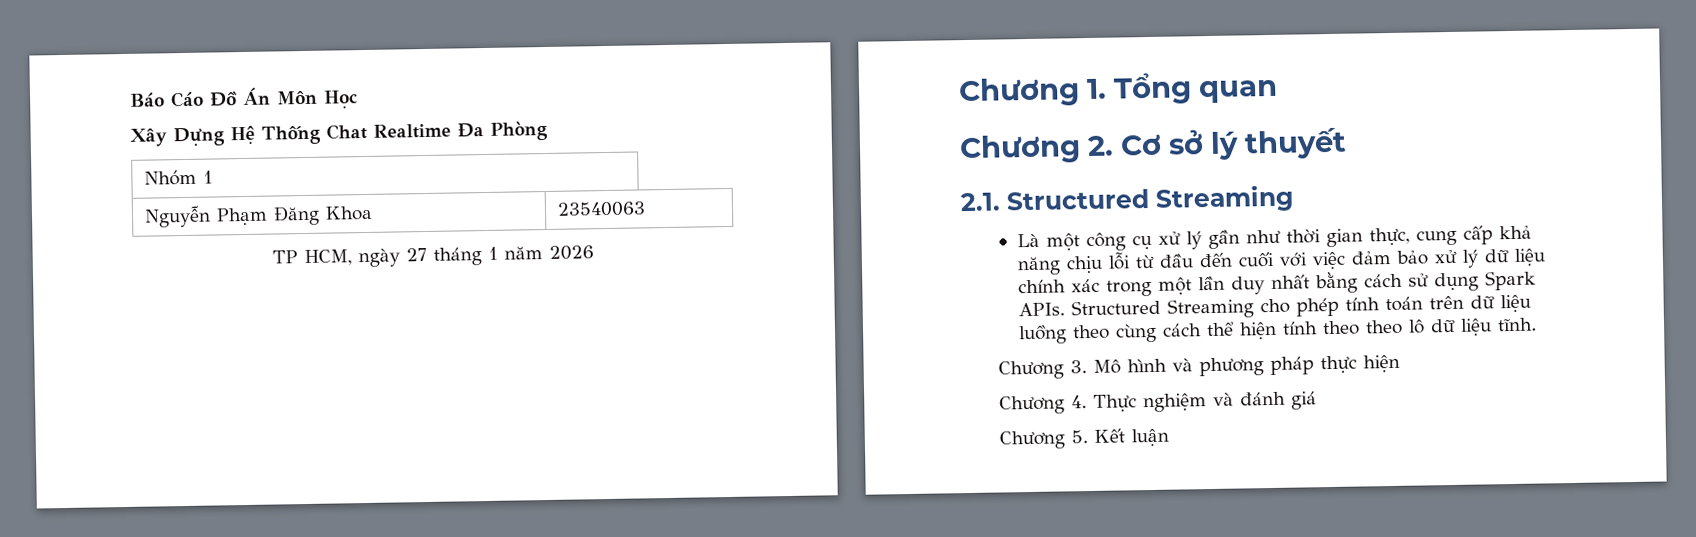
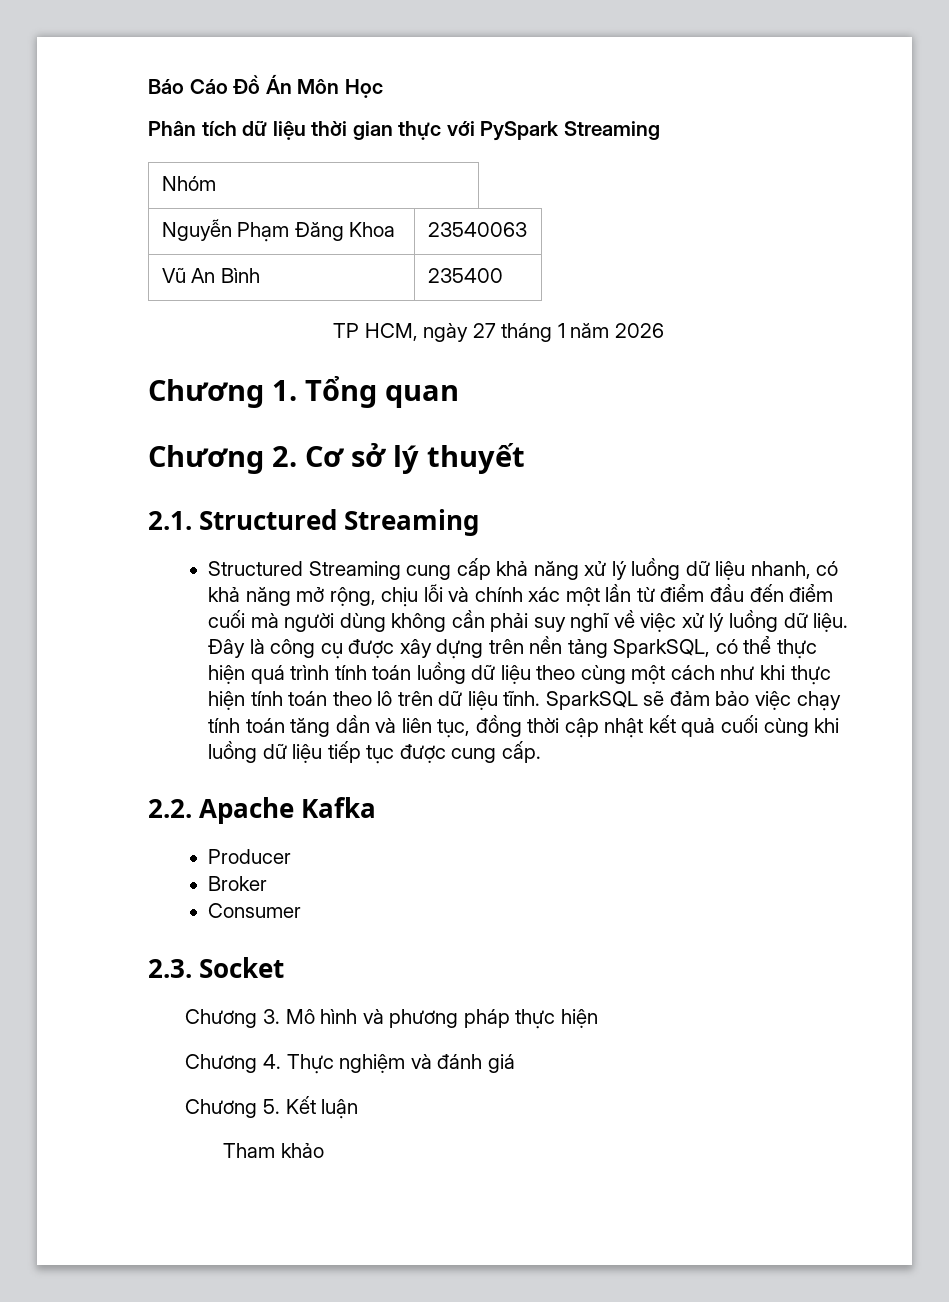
[130,120,548,147] Xây Dựng Hệ Thống Chat Realtime Đa Phòng -> [148,120,660,141] Phân tích dữ liệu thời gian thực với PySpark Streaming
[203,170,214,184] 1 -> (216, 183) none
(647, 209) none -> [161,267,260,283] [427,268,503,283] // Vũ An Bình | 235400
[1016,225,1532,252] [1016,248,1546,276] [1017,270,1536,297] [1017,294,1531,319] [1017,317,1537,345] Là một công cụ xử lý gần như thời gian thực, cung cấp khả năng chịu lỗi từ đầu đến cuối với việc đảm bảo xử lý dữ liệu chính xác trong một lần duy nhất bằng cách sử dụng Spark APIs. Structured Streaming cho phép tính toán trên dữ liệu luồng theo cùng cách thể hiện tính theo theo lô dữ liệu tĩnh. -> [208,558,839,580] [208,584,834,607] [208,610,849,632] [208,636,817,659] [208,662,831,685] [208,690,841,711] [208,715,840,738] [208,741,541,764] [148,797,377,824] [208,849,292,864] [208,876,268,891] [208,903,302,918] [148,957,285,978] Structured Streaming cung cấp khả năng xử lý luồng dữ liệu nhanh, có khả năng mở rộng, chịu lỗi và chính xác một lần từ điểm đầu đến điểm cuối mà người dùng không cần phải suy nghĩ về việc xử lý luồng dữ liệu. Đây là công cụ được xây dựng trên nền tảng SparkSQL, có thể thực hiện quá trình tính toán luồng dữ liệu theo cùng một cách như khi thực hiện tính toán theo lô trên dữ liệu tĩnh. SparkSQL sẽ đảm bảo việc chạy tính toán tăng dần và liên tục, đồng thời cập nhật kết quả cuối cùng khi luồng dữ liệu tiếp tục được cung cấp. // 2.2. Apache Kafka // Producer // Broker // Consumer // 2.3. Socket
(1169, 438) none -> [222,1143,324,1158] // Tham khảo

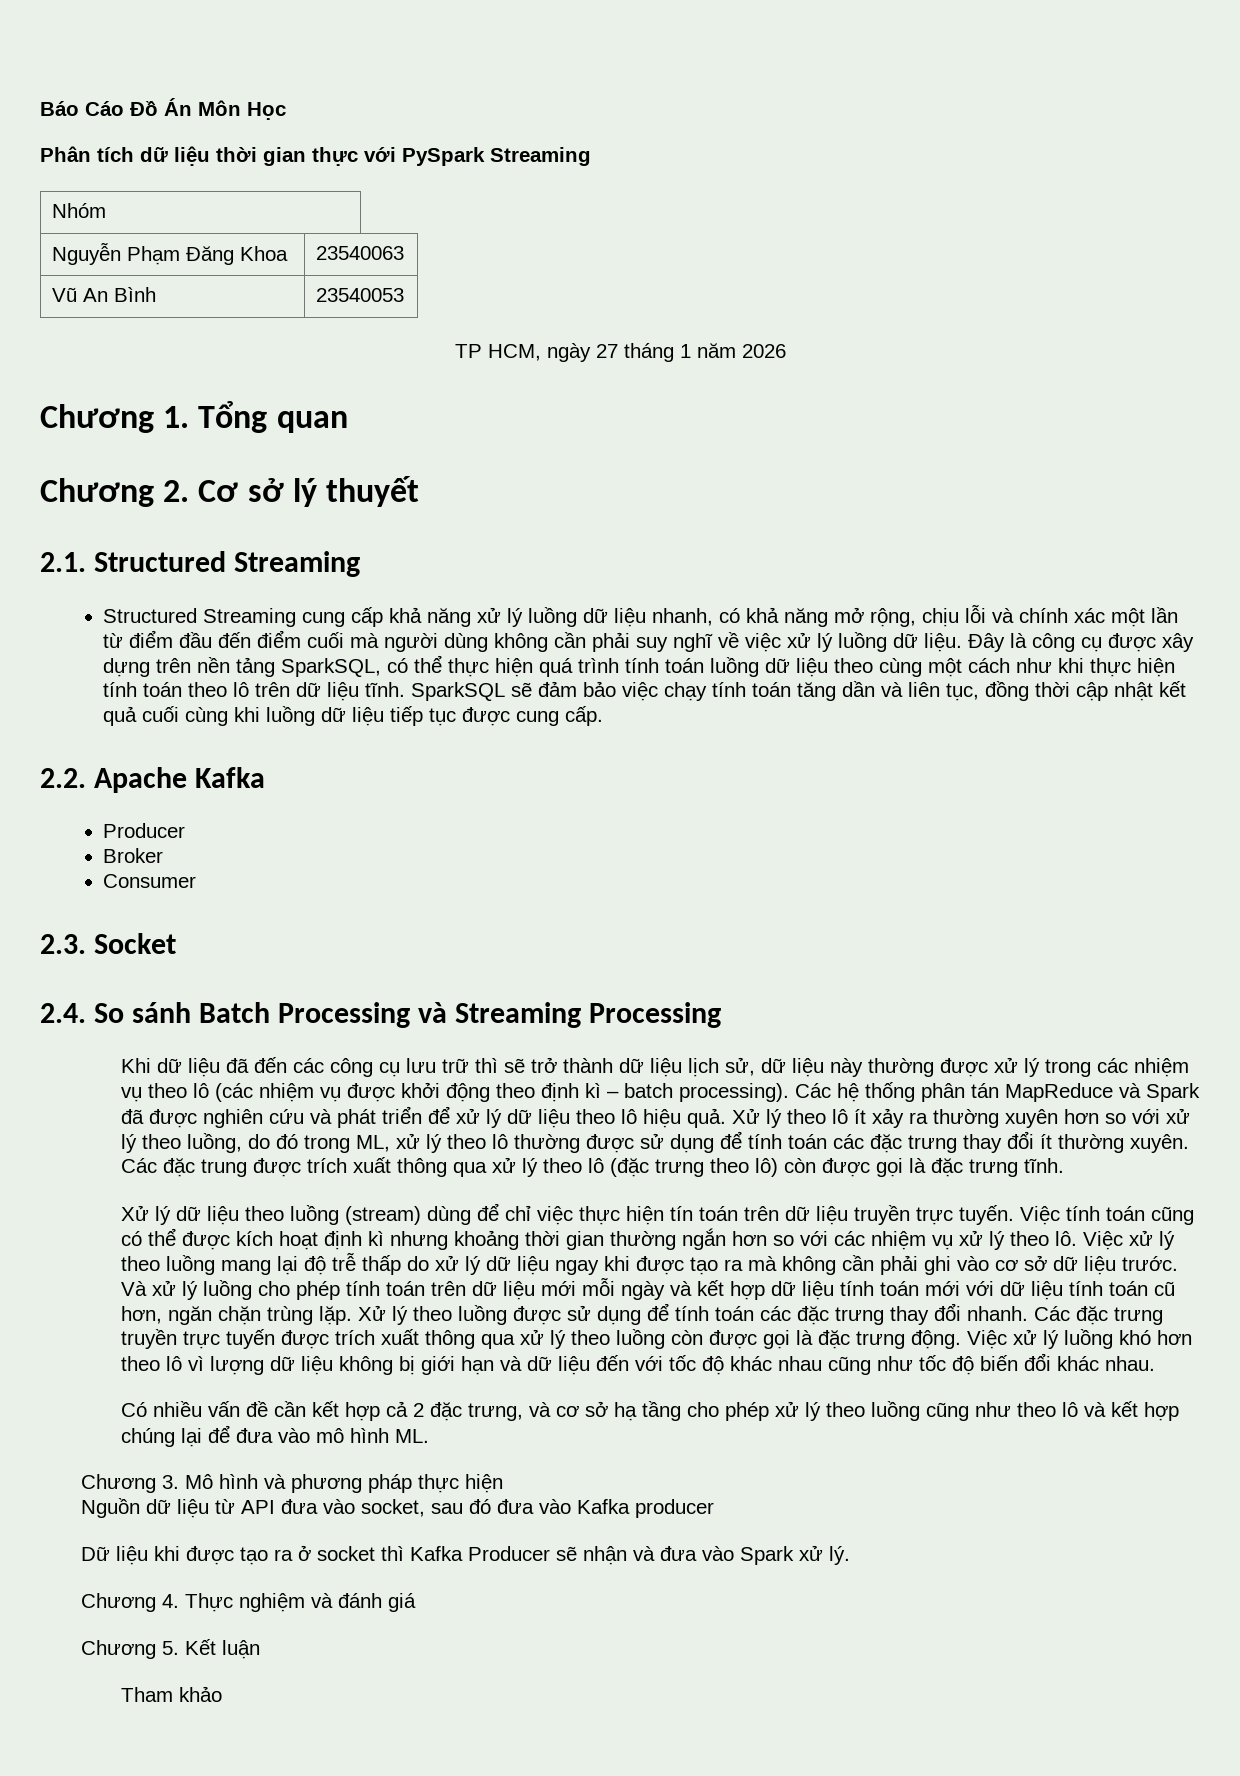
[427,268,503,283] 235400 -> [316,288,405,302] 23540053
(285, 967) none -> [40,1002,721,1028] [121,1057,1190,1077] [121,1082,1201,1102] [121,1106,1191,1128] [121,1131,1190,1153] [121,1157,1065,1177] [121,1203,1195,1225] [121,1228,1176,1250] [121,1253,1179,1275] [121,1278,1176,1300] [121,1303,1164,1325] [121,1329,1193,1349] [121,1353,1156,1375] [121,1401,1180,1421] [121,1425,430,1447] // 2.4. So sánh Batch Processing và Streaming Processing // Khi dữ liệu đã đến các công cụ lưu trữ thì sẽ trở thành dữ liệu lịch sử, dữ liệu này thường được xử lý trong các nhiệm vụ theo lô (các nhiệm vụ được khởi động theo định kì – batch processing). Các hệ thống phân tán MapReduce và Spark đã được nghiên cứu và phát triển để xử lý dữ liệu theo lô hiệu quả. Xử lý theo lô ít xảy ra thường xuyên hơn so với xử lý theo luồng, do đó trong ML, xử lý theo lô thường được sử dụng để tính toán các đặc trưng thay đổi ít thường xuyên. Các đặc trung được trích xuất thông qua xử lý theo lô (đặc trưng theo lô) còn được gọi là đặc trưng tĩnh. // Xử lý dữ liệu theo luồng (stream) dùng để chỉ việc thực hiện tín toán trên dữ liệu truyền trực tuyến. Việc tính toán cũng có thể được kích hoạt định kì nhưng khoảng thời gian thường ngắn hơn so với các nhiệm vụ xử lý theo lô. Việc xử lý theo luồng mang lại độ trễ thấp do xử lý dữ liệu ngay khi được tạo ra mà không cần phải ghi vào cơ sở dữ liệu trước. Và xử lý luồng cho phép tính toán trên dữ liệu mới mỗi ngày và kết hợp dữ liệu tính toán mới với dữ liệu tính toán cũ hơn, ngăn chặn trùng lặp. Xử lý theo luồng được sử dụng để tính toán các đặc trưng thay đổi nhanh. Các đặc trưng truyền trực tuyến được trích xuất thông qua xử lý theo luồng còn được gọi là đặc trưng động. Việc xử lý luồng khó hơn theo lô vì lượng dữ liệu không bị giới hạn và dữ liệu đến với tốc độ khác nhau cũng như tốc độ biến đổi khác nhau. // Có nhiều vấn đề cần kết hợp cả 2 đặc trưng, và cơ sở hạ tầng cho phép xử lý theo luồng cũng như theo lô và kết hợp chúng lại để đưa vào mô hình ML.
(598, 1018) none -> [80,1498,714,1518] [80,1545,850,1565] // Nguồn dữ liệu từ API đưa vào socket, sau đó đưa vào Kafka producer // Dữ liệu khi được tạo ra ở socket thì Kafka Producer sẽ nhận và đưa vào Spark xử lý.

